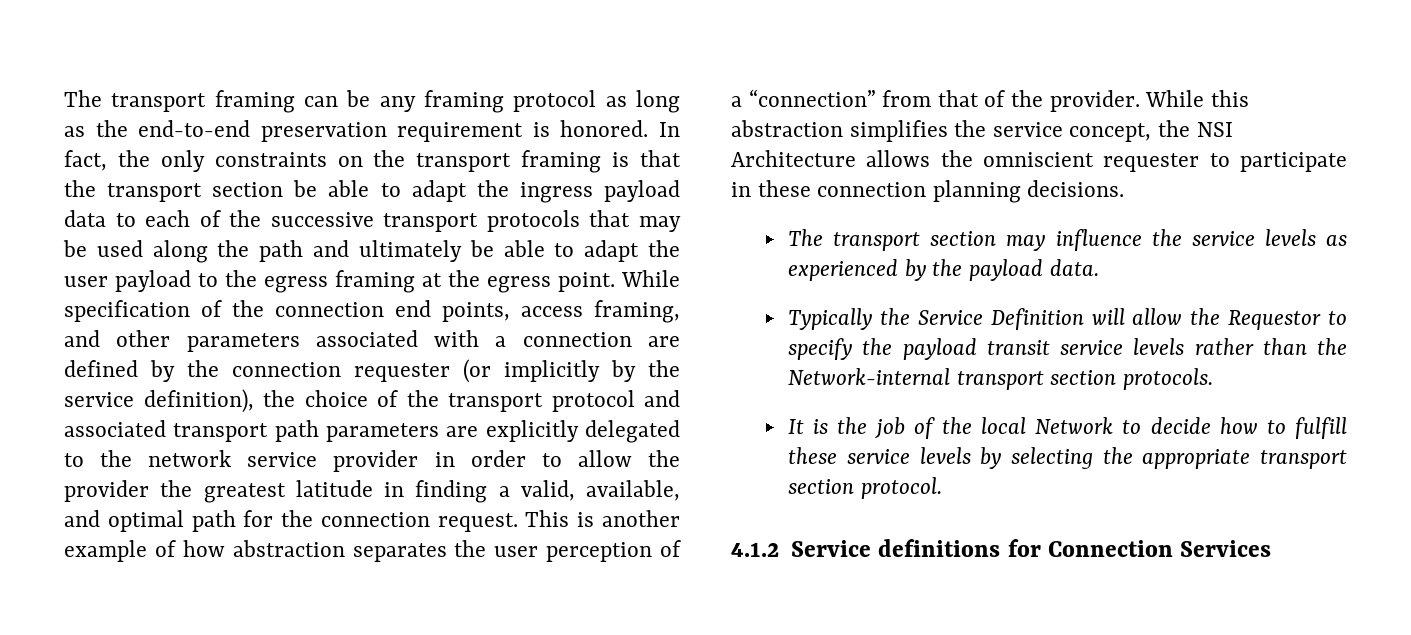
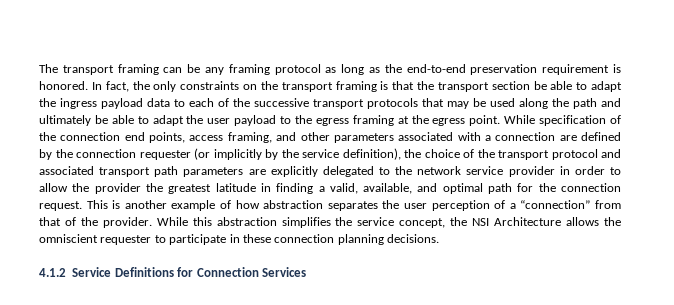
[788,229,1347,251] [788,259,1099,281] [788,308,1347,330] [788,338,1347,360] [788,368,1214,390] [788,417,1347,439] [788,447,1348,469] [788,477,942,499] // The transport section may influence the service levels as experienced by the payload data. // Typically the Service Definition will allow the Requestor to specify the payload transit service levels rather than the Network-internal transport section protocols. // It is the job of the local Network to decide how to fulfill these service levels by selecting the appropriate transport section protocol. -> (439, 238) none
[878,539,1001,557] definitions -> [114,267,174,277] Definitions

